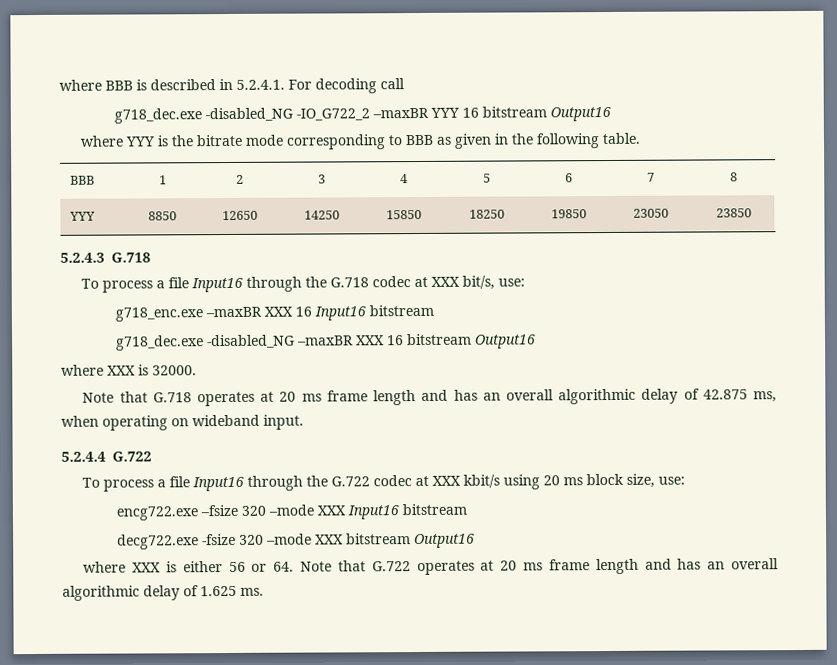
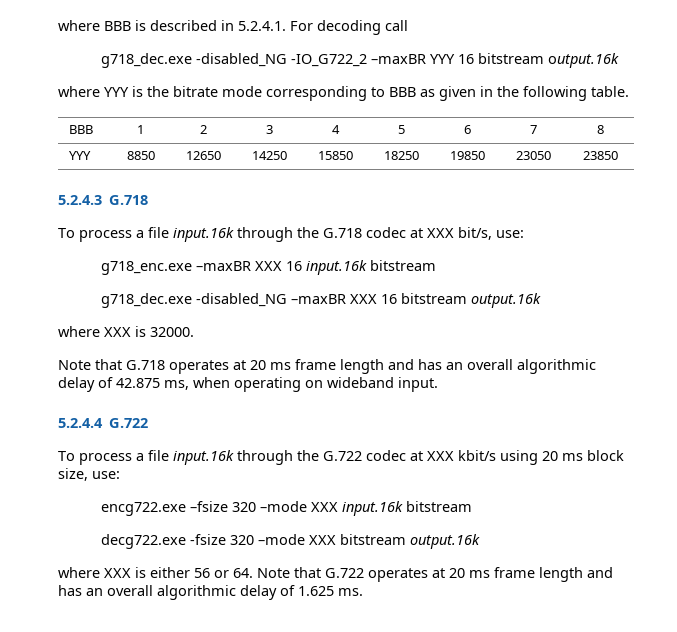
[549,106,611,122] Output16 -> [548,53,620,68] output.16k
[191,277,244,293] Input16 -> [173,227,234,242] input.16k
[313,306,366,321] Input16 -> [306,260,368,275] input.16k
[474,334,536,349] Output16 -> [471,293,542,308] output.16k
[192,476,245,492] Input16 -> [173,450,234,465] input.16k
[346,505,399,520] Input16 -> [342,501,404,516] input.16k
[413,533,475,549] Output16 -> [410,534,481,549] output.16k

